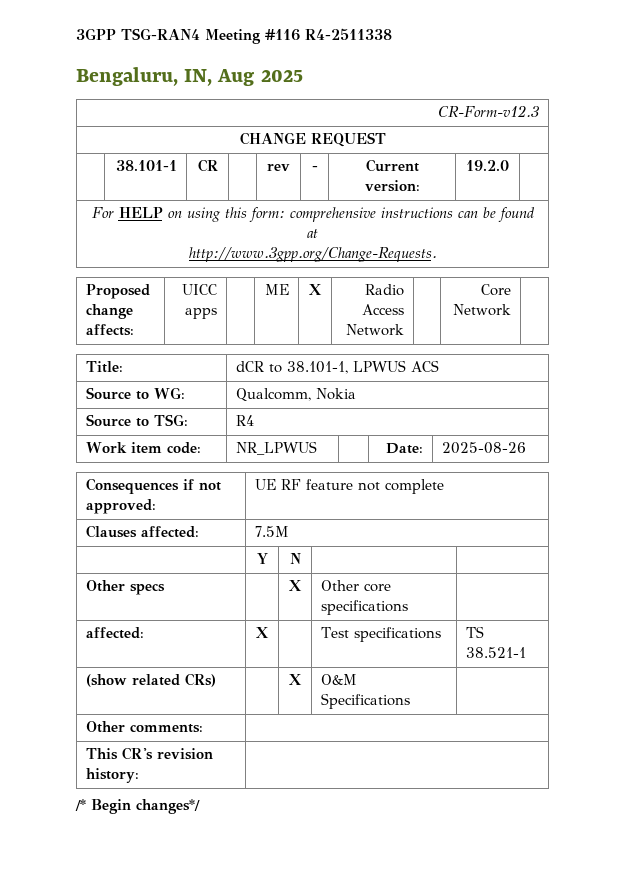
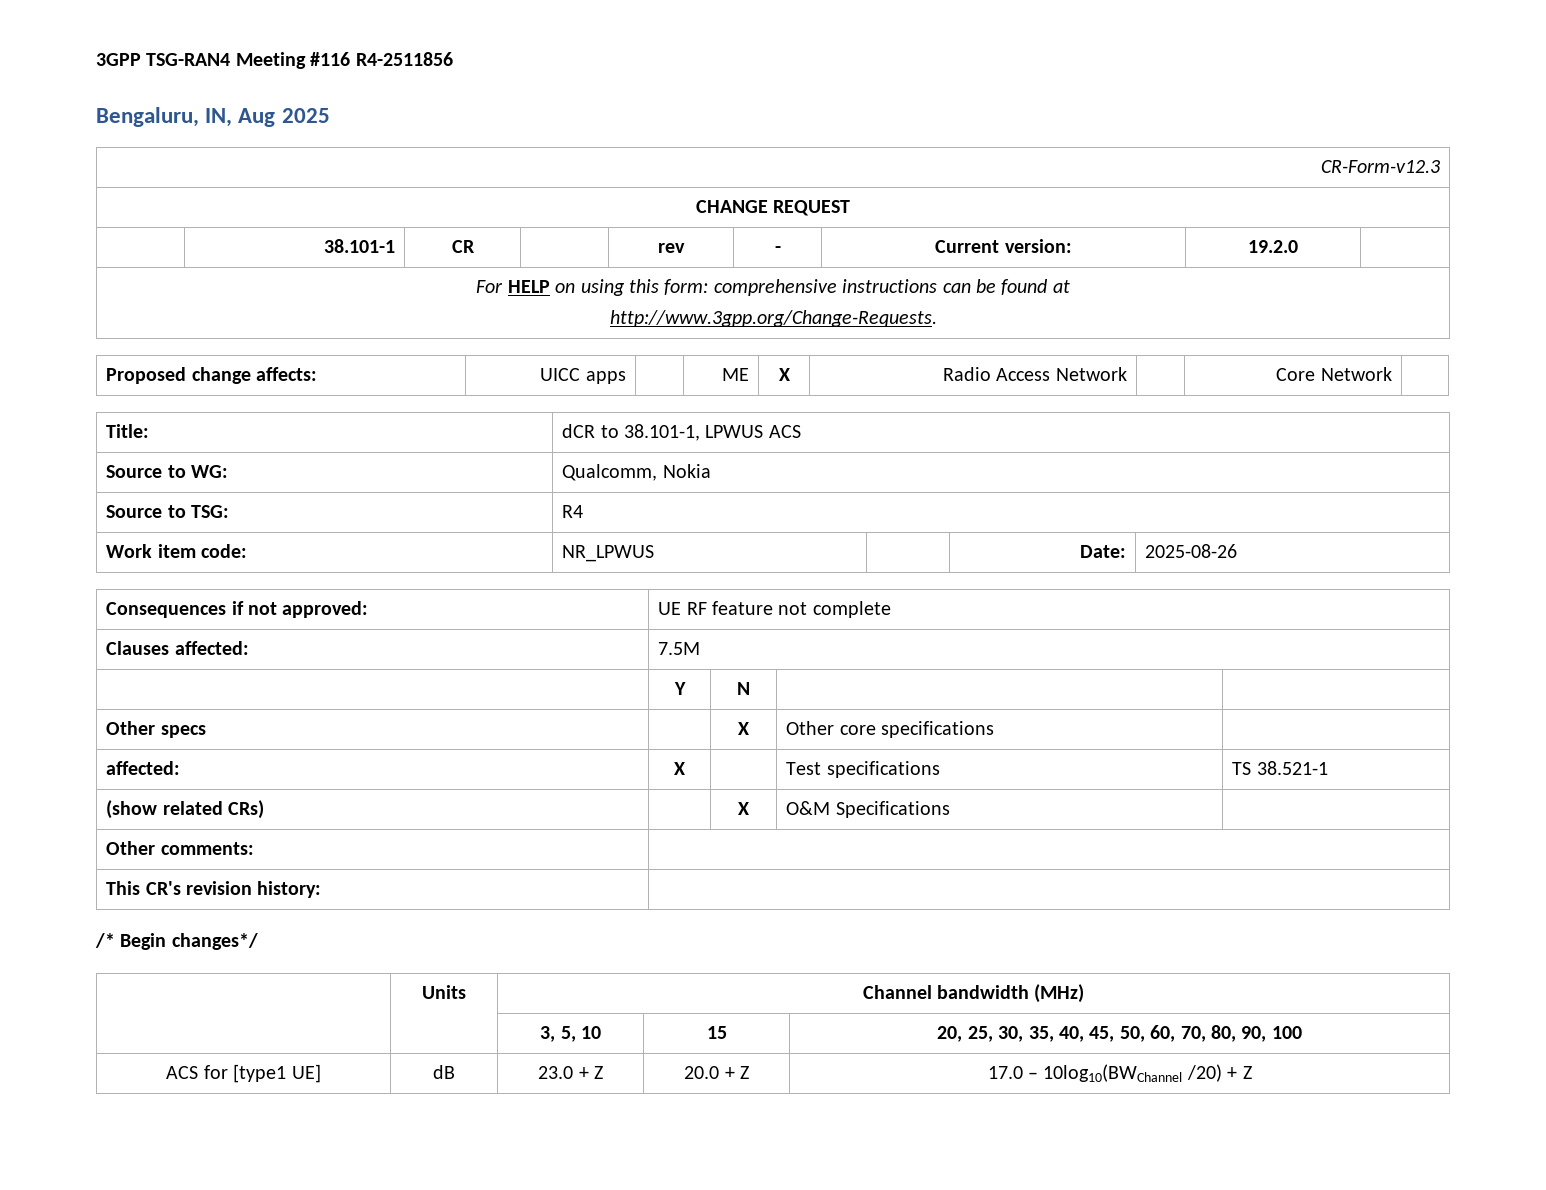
[305,28,392,40] R4-2511338 -> [355,52,453,66] R4-2511856
(200, 806) none -> [422,985,466,999] [862,984,1085,1003] [540,1026,601,1042] [706,1026,727,1039] [937,1025,1302,1042] [166,1064,321,1083] [433,1065,455,1079] [538,1066,603,1079] [684,1066,749,1079] [987,1064,1252,1082] // | Units | Channel bandwidth (MHz) // | | 3, 5, 10 | 15 | 20, 25, 30, 35, 40, 45, 50, 60, 70, 80, 90, 100 // ACS for [type1 UE] | dB | 23.0 + Z | 20.0 + Z | 17.0 – 10log10(BWChannel /20) + Z

